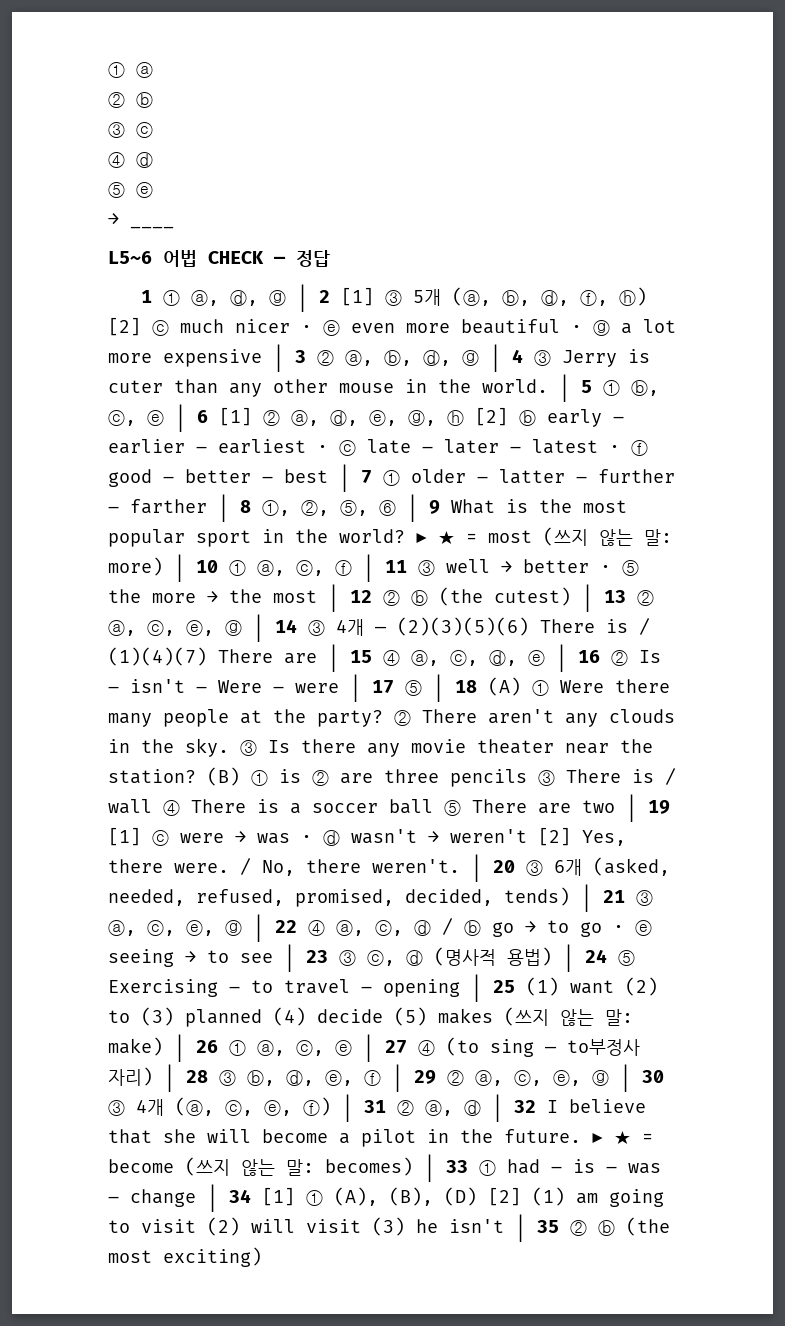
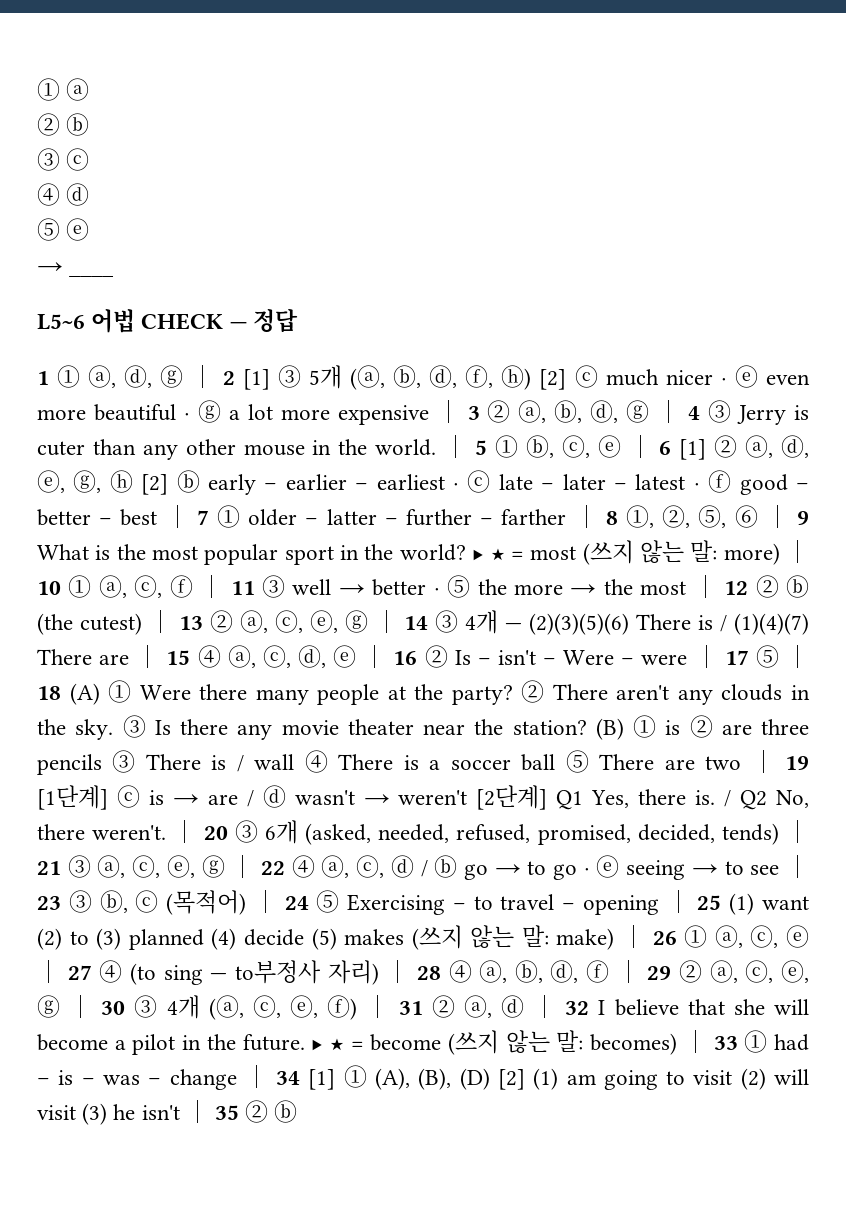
[108,827,626,846] [108,858,251,875] [1] ⓒ were → was · ⓓ wasn't → weren't [2] Yes, there were. / -> [37,785,768,810] [1단계] ⓒ is → are / ⓓ wasn't → weren't [2단계] Q1 Yes, there is. / Q2
[367,947,552,966] ⓒ, ⓓ (명사적 용법) -> [99,890,247,915] ⓑ, ⓒ (목적어)
[219,1070,353,1086] ③ ⓑ, ⓓ, ⓔ, -> [448,960,579,983] ④ ⓐ, ⓑ, ⓓ,
[626,1217,670,1236] [108,1247,262,1267] (the most exciting) -> (298, 1111) none

